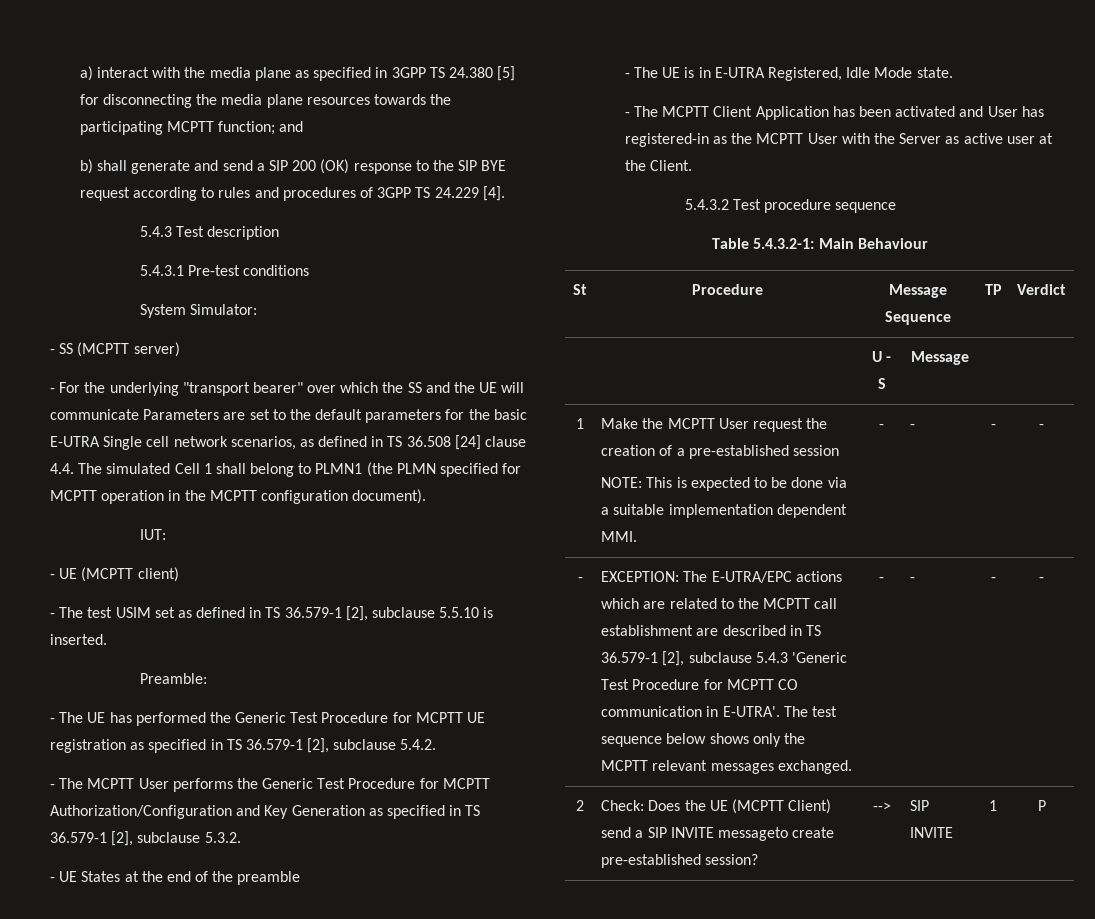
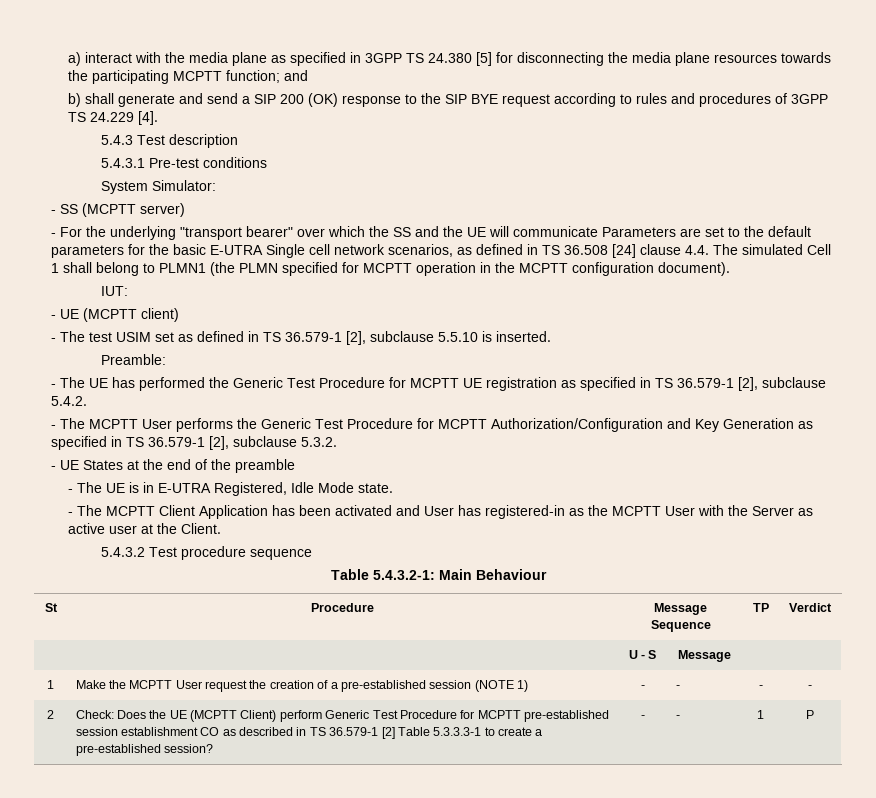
[601,477,847,491] [601,504,847,518] [601,531,638,542] [879,424,884,429] [910,424,916,429] [990,424,996,429] [1039,424,1044,429] [577,577,583,582] [601,571,842,583] [601,598,838,609] [601,625,821,636] [601,651,847,666] [601,679,798,690] [601,706,837,717] [601,733,805,747] [601,760,852,774] // NOTE: This is expected to be done via a suitable implementation dependent MMI. | - | - | - | - // - | EXCEPTION: The E-UTRA/EPC actions which are related to the MCPTT call establishment are described in TS 36.579-1 [2], subclause 5.4.3 'Generic Test Procedure for MCPTT CO communication in E-UTRA'. The test sequence below shows only the MCPTT relevant messages exchanged. -> [474,680,529,692] (NOTE 1)
[601,827,835,841] send a SIP INVITE messageto create -> [279,710,610,722] [75,727,543,739] perform Generic Test Procedure for MCPTT pre-established session establishment CO as described in TS 36.579-1 [2] Table 5.3.3.3-1 to create a
[872,802,891,811] [910,800,930,811] [910,827,954,838] --> | SIP INVITE -> [640,715,645,719] [675,715,680,719] - | -

